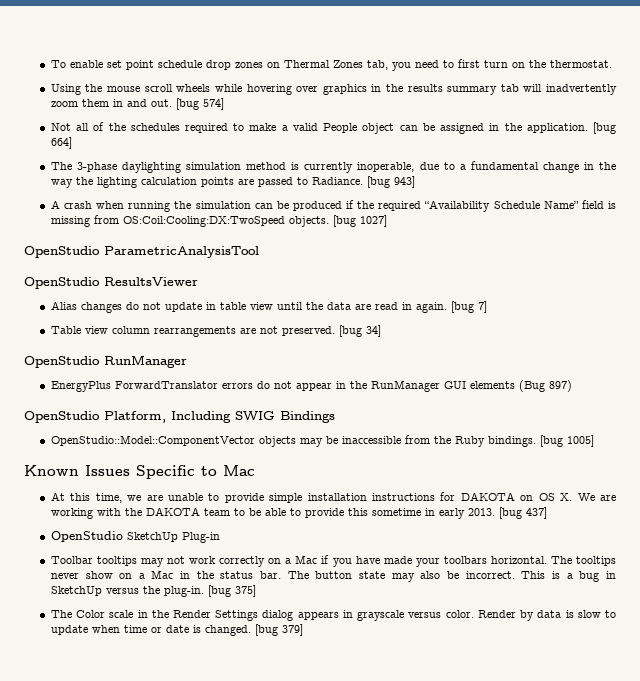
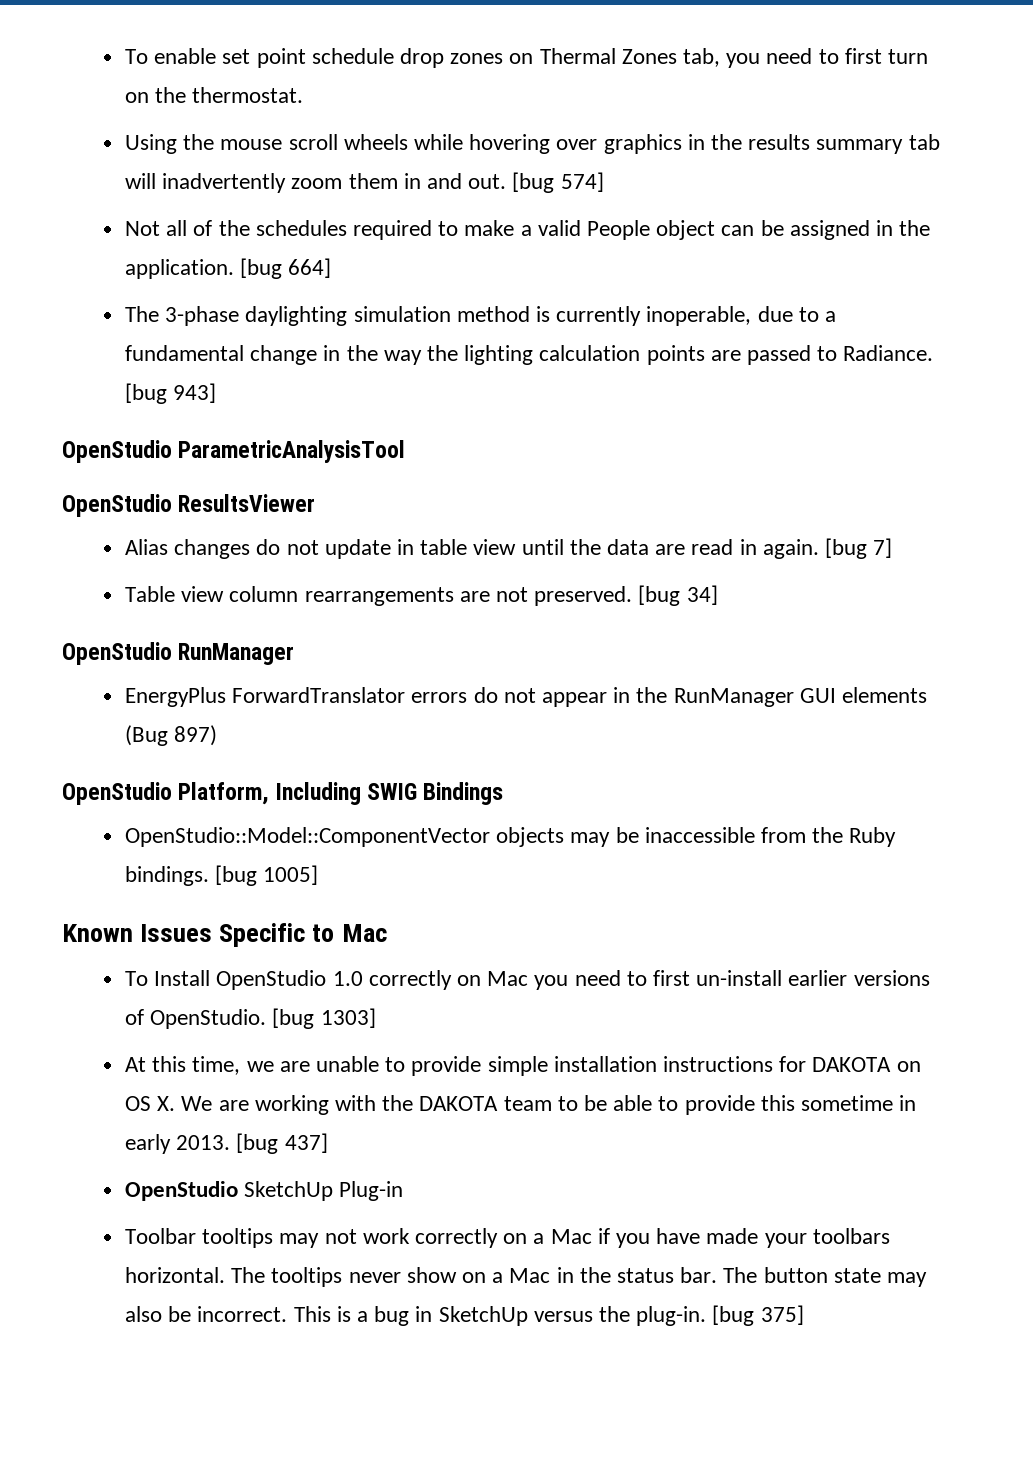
[50,200,616,212] [50,215,387,227] // A crash when running the simulation can be produced if the required “Availability Schedule Name” field is missing from OS:Coil:Cooling:DX:TwoSpeed objects. [bug 1027] -> (217, 393) none
(255, 470) none -> [124,970,930,990] [124,1008,376,1029] // To Install OpenStudio 1.0 correctly on Mac you need to first un-install earlier versions of OpenStudio. [bug 1303]
[50,610,616,621] [50,624,303,636] // The Color scale in the Render Settings dialog appears in grayscale versus color. Render by data is slow to update when time or date is changed. [bug 379] -> (804, 1315) none

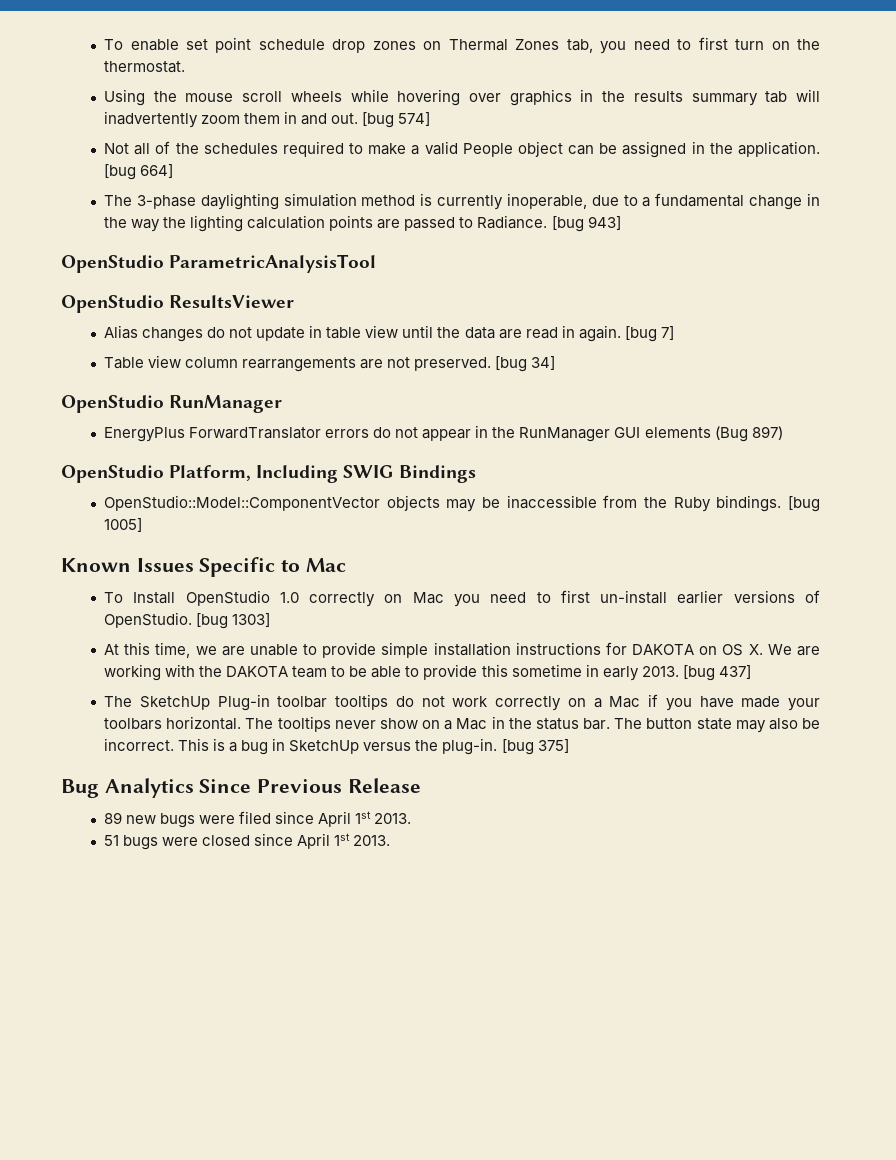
[124,1181,238,1201] OpenStudio -> [104,696,133,707] The
[124,1228,320,1248] // Toolbar tooltips may -> [277,694,414,710] toolbar tooltips do
(804, 1315) none -> [61,778,421,798] [104,811,412,828] [104,833,391,850] // Bug Analytics Since Previous Release // 89 new bugs were filed since April 1st 2013. // 51 bugs were closed since April 1st 2013.

